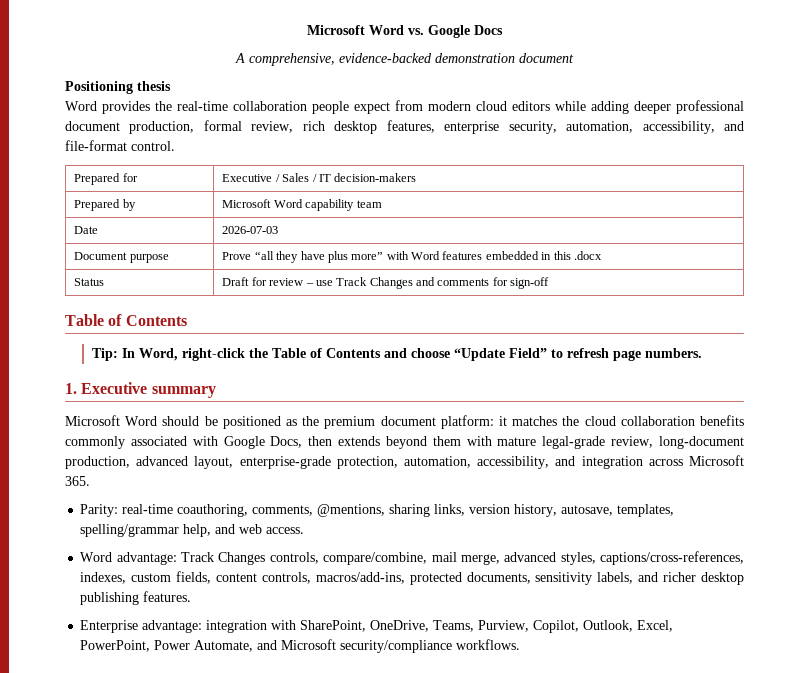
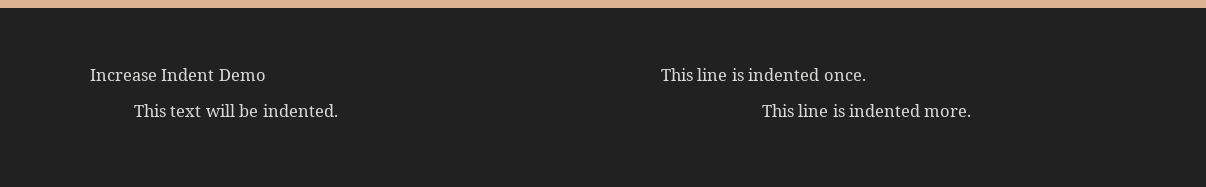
[307,25,503,38] [235,53,574,66] [65,81,171,94] [65,100,744,114] [65,120,744,134] [65,140,175,151] [74,173,138,185] [222,173,417,182] [74,199,136,211] [222,199,382,211] [74,226,99,234] [222,226,279,234] [74,252,169,263] [222,251,602,263] [74,278,105,286] [222,277,550,289] [65,314,187,326] [91,348,702,361] [65,382,216,398] [65,415,744,429] [65,436,744,449] [65,455,745,469] [65,476,90,486] [80,504,675,517] [80,524,305,537] [80,551,745,565] [80,571,744,585] [80,591,192,605] [80,620,674,633] [80,639,521,653] Microsoft Word vs. Google Docs // A comprehensive, evidence-backed demonstration document // Positioning thesis // Word provides the real-time collaboration people expect from modern cloud editors while adding deeper professional document production, formal review, rich desktop features, enterprise security, automation, accessibility, and file-format control. // Prepared for | Executive / Sales / IT decision-makers // Prepared by | Microsoft Word capability team // Date | 2026-07-03 // Document purpose | Prove “all they have plus more” with Word features embedded in this .docx // Status | Draft for review – use Track Changes and comments for sign-off // Table of Contents // Tip: In Word, right-click the Table of Contents and choose “Update Field” to refresh page numbers. // 1. Executive summary // Microsoft Word should be positioned as the premium document platform: it matches the cloud collaboration benefits commonly associated with Google Docs, then extends beyond them with mature legal-grade review, long-document production, advanced layout, enterprise-grade protection, automation, accessibility, and integration across Microsoft 365. // Parity: real-time coauthoring, comments, @mentions, sharing links, version history, autosave, templates, spelling/grammar help, and web access. // Word advantage: Track Changes controls, compare/combine, mail merge, advanced styles, captions/cross-references, indexes, custom fields, content controls, macros/add-ins, protected documents, sensitivity labels, and richer desktop publishing features. // Enterprise advantage: integration with SharePoint, OneDrive, Teams, Purview, Copilot, Outlook, Excel, PowerPoint, Power Automate, and Microsoft security/compliance workflows. -> [90,68,266,81] [133,104,338,117] [660,68,866,81] [761,104,972,117] Increase Indent Demo // This text will be indented. // This line is indented once. // This line is indented more.

